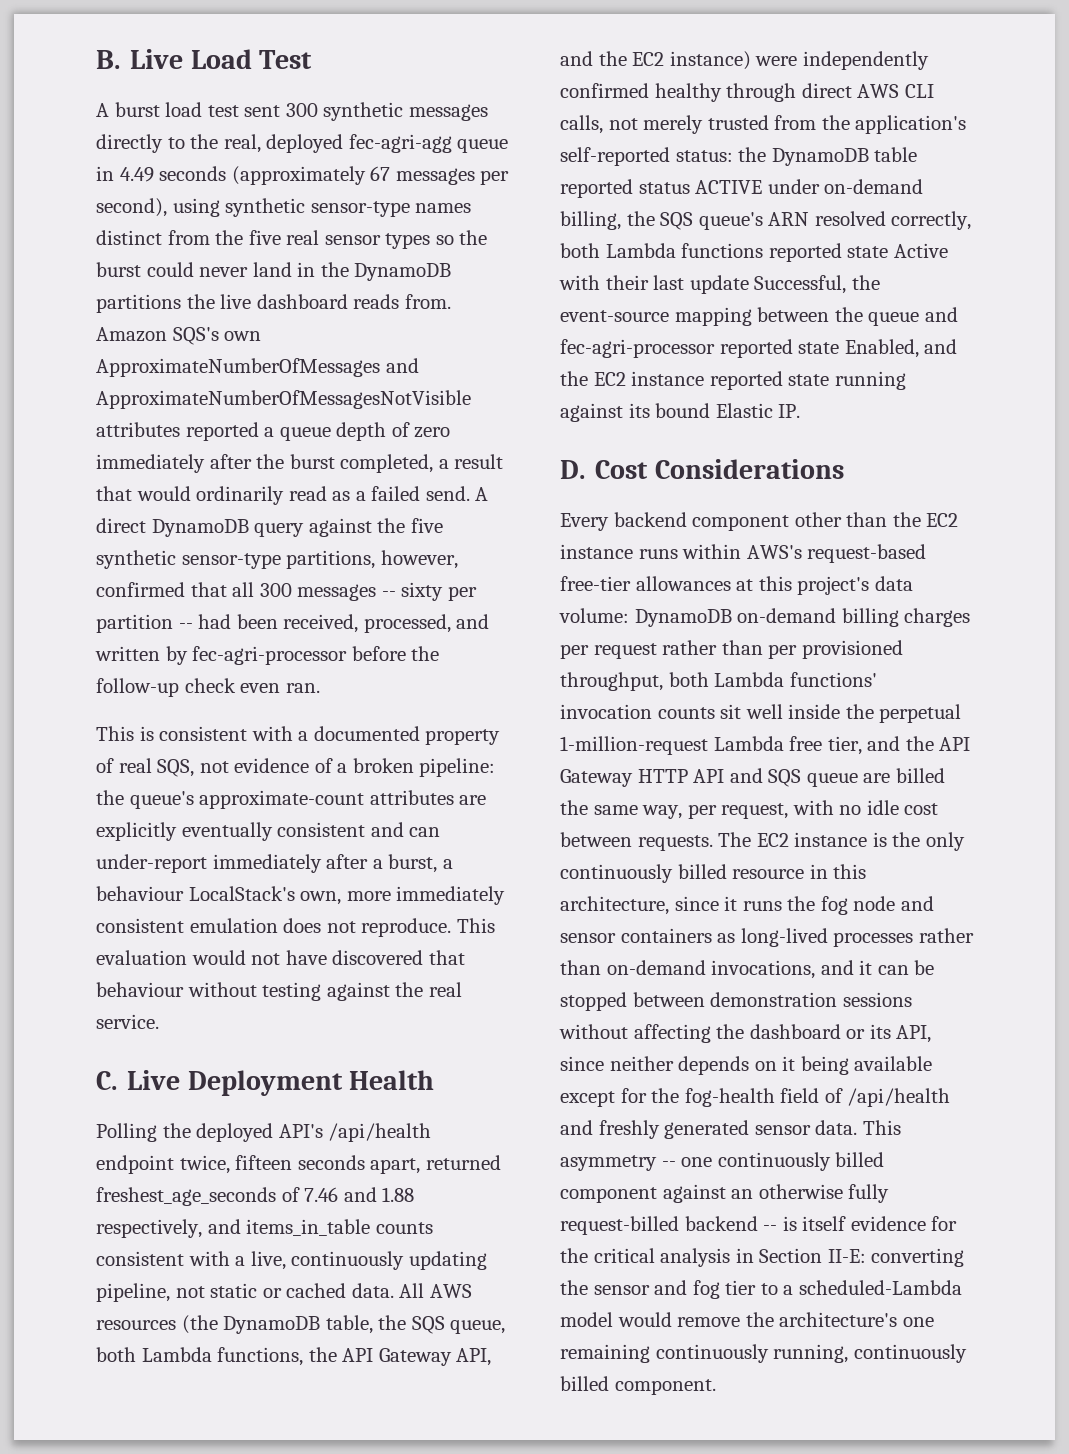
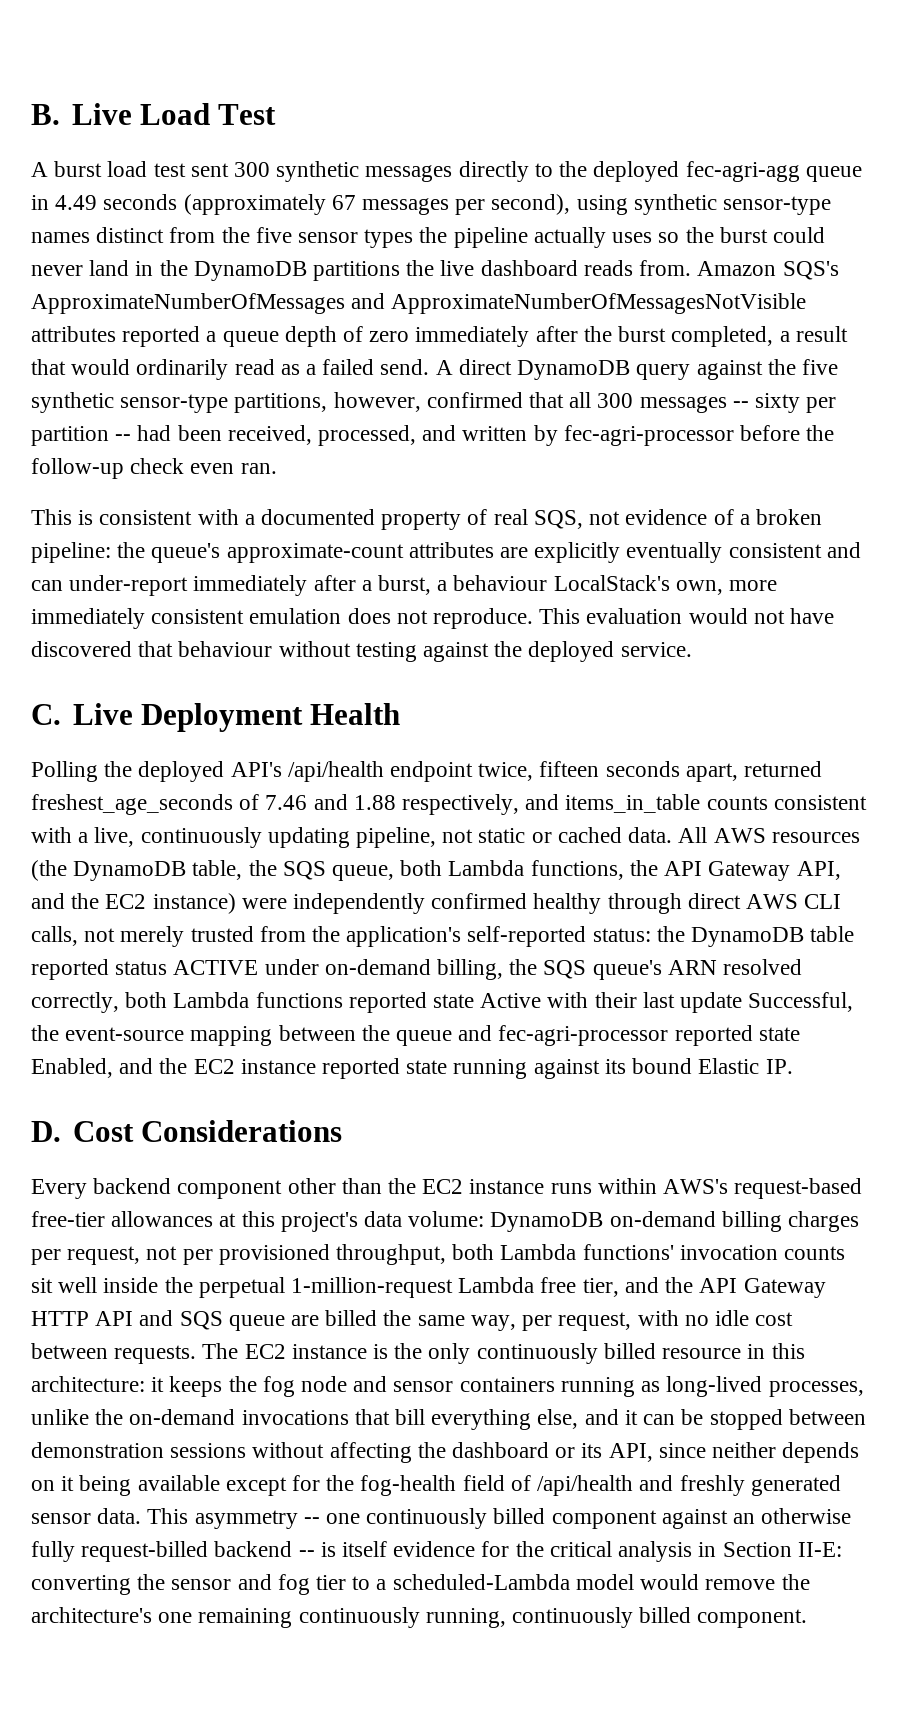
[223,134,261,153] real, -> (588, 169) none
[286,230,320,245] real -> (292, 235) none
(431, 241) none -> [419,227,653,248] the pipeline actually uses
[224,331,262,341] own -> (839, 270) none
[428,982,462,997] real -> [528,641,615,662] deployed
[593,640,763,659] request rather than -> [67,1246,178,1265] request, not
[560,896,782,915] architecture, since it runs -> [31,1376,223,1397] architecture: it keeps
(712, 935) none -> [560,1377,635,1397] running
[833,928,974,947] [560,960,816,979] processes rather than on-demand invocations, -> [768,1381,864,1397] [31,1409,579,1430] processes, unlike the on-demand invocations that bill everything else,

